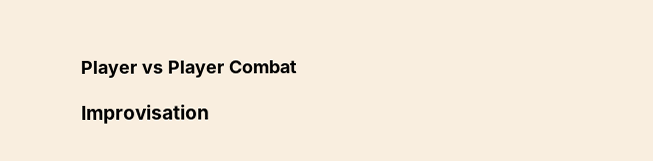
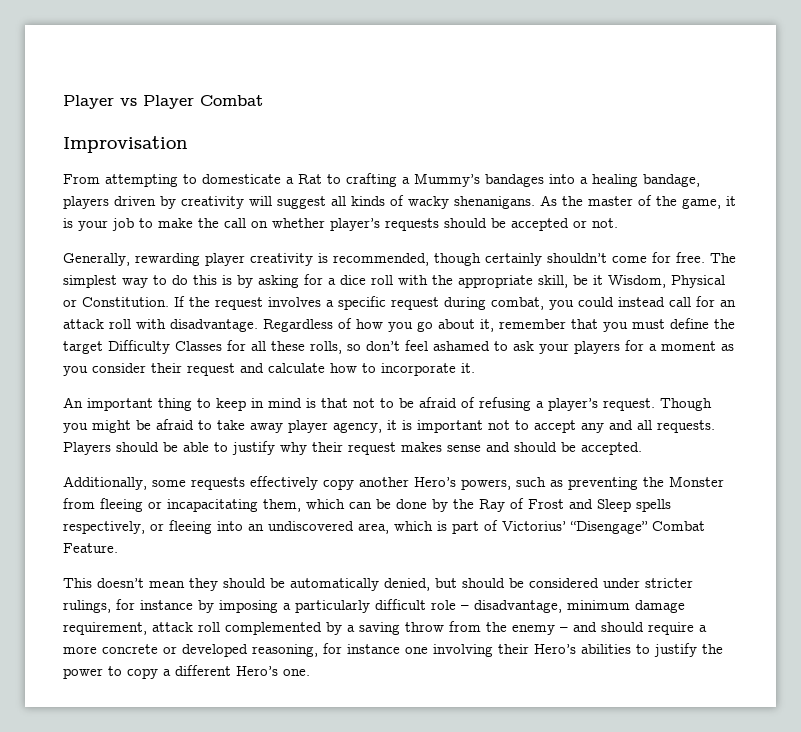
(210, 114) none -> [63,173,700,187] [63,195,736,209] [63,218,618,231] [63,252,736,266] [63,274,725,288] [63,296,736,310] [63,318,735,332] [63,340,734,354] [63,363,475,376] [63,397,712,411] [63,419,715,433] [63,441,642,455] [63,476,724,490] [63,498,671,512] [63,520,705,534] [63,543,118,553] [63,578,693,591] [63,599,685,613] [63,621,707,635] [63,643,723,657] [63,665,310,679] // From attempting to domesticate a Rat to crafting a Mummy’s bandages into a healing bandage, players driven by creativity will suggest all kinds of wacky shenanigans. As the master of the game, it is your job to make the call on whether player’s requests should be accepted or not. // Generally, rewarding player creativity is recommended, though certainly shouldn’t come for free. The simplest way to do this is by asking for a dice roll with the appropriate skill, be it Wisdom, Physical or Constitution. If the request involves a specific request during combat, you could instead call for an attack roll with disadvantage. Regardless of how you go about it, remember that you must define the target Difficulty Classes for all these rolls, so don’t feel ashamed to ask your players for a moment as you consider their request and calculate how to incorporate it. // An important thing to keep in mind is that not to be afraid of refusing a player’s request. Though you might be afraid to take away player agency, it is important not to accept any and all requests. Players should be able to justify why their request makes sense and should be accepted. // Additionally, some requests effectively copy another Hero’s powers, such as preventing the Monster from fleeing or incapacitating them, which can be done by the Ray of Frost and Sleep spells respectively, or fleeing into an undiscovered area, which is part of Victorius’ “Disengage” Combat Feature. // This doesn’t mean they should be automatically denied, but should be considered under stricter rulings, for instance by imposing a particularly difficult role – disadvantage, minimum damage requirement, attack roll complemented by a saving throw from the enemy – and should require a more concrete or developed reasoning, for instance one involving their Hero’s abilities to justify the power to copy a different Hero’s one.

